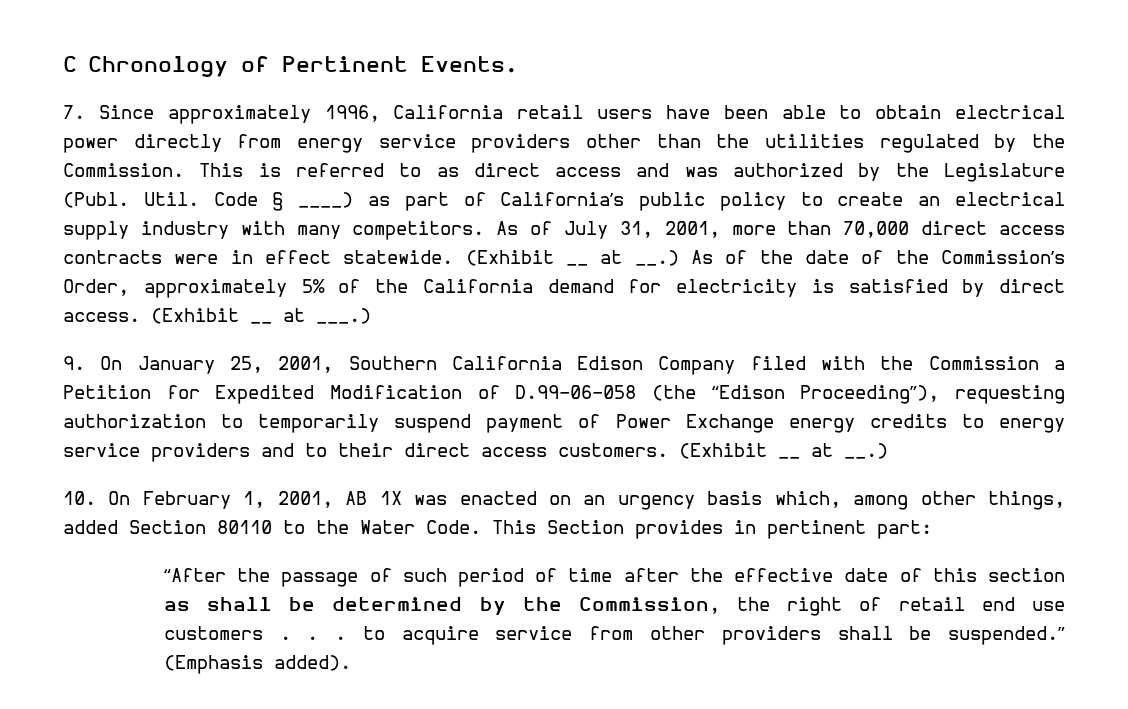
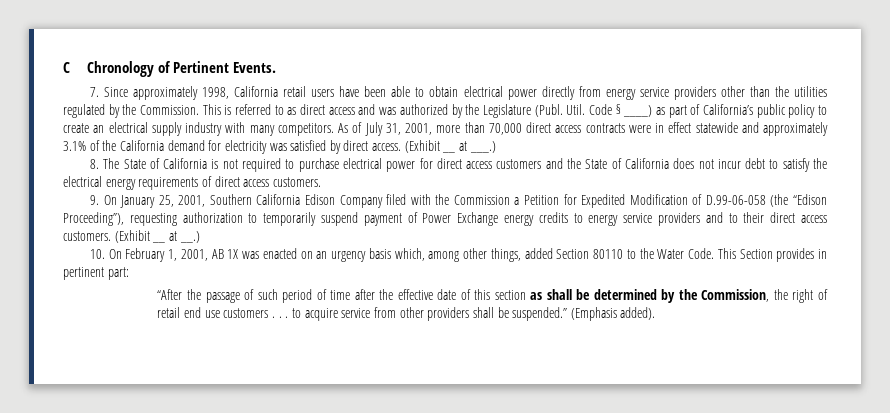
[324,105,380,122] 1996, -> [202,87,230,99] 1998,
[343,250,588,266] [600,250,1066,266] [63,279,325,298] statewide. (Exhibit __ at __.) As of the date of the Commission’s Order, approximately 5% -> [695,122,828,136] [63,141,86,151] statewide and approximately 3.1%
[811,279,834,293] is -> [269,143,287,151] was
(371, 316) none -> [89,158,827,172] [63,176,321,190] // 8. The State of California is not required to purchase electrical power for direct access customers and the State of California does not incur debt to satisfy the electrical energy requirements of direct access customers.

